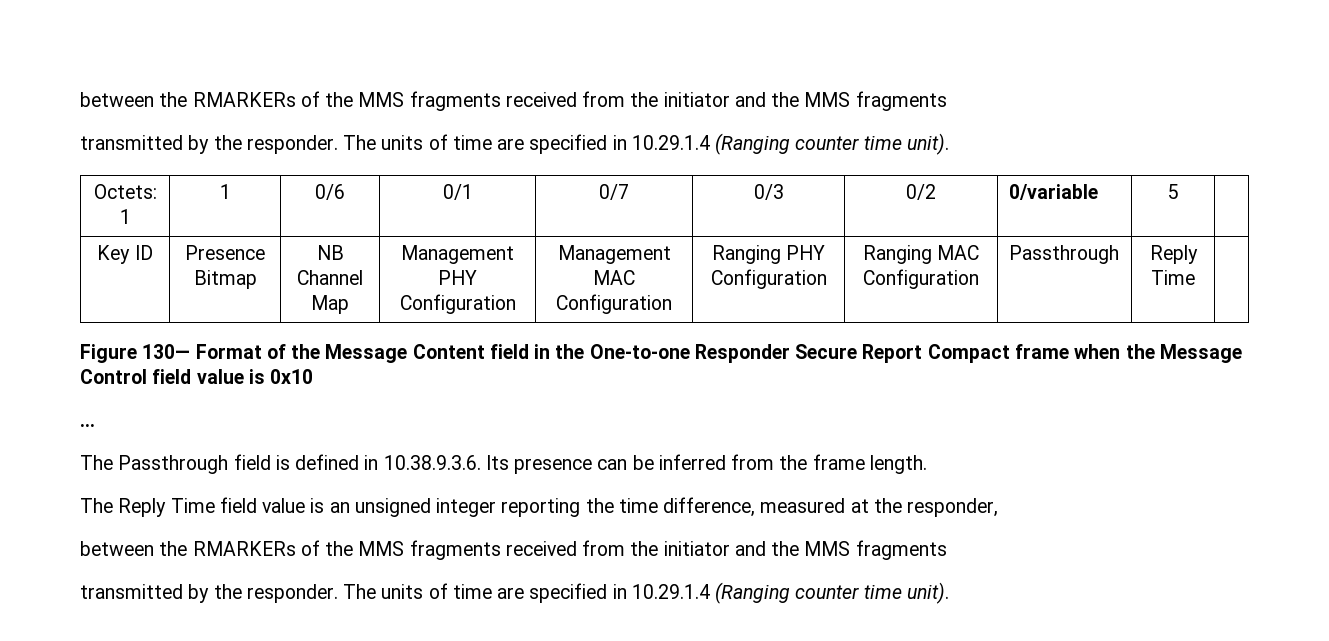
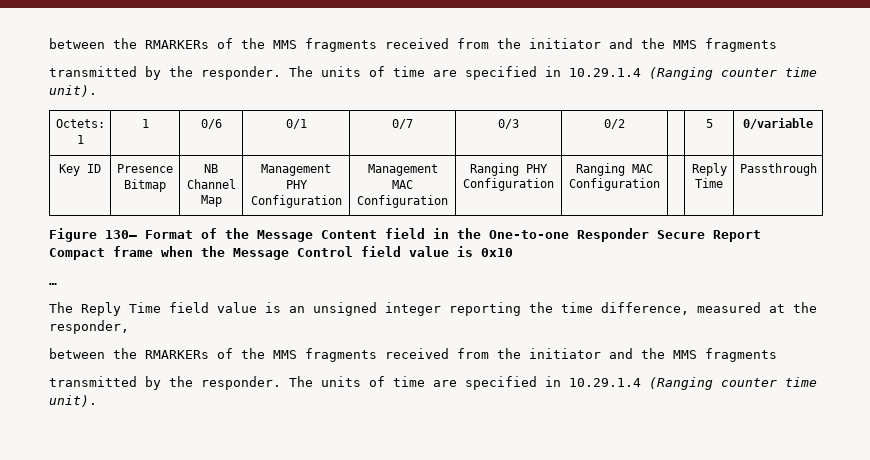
[1008,184,1098,200] 0/variable -> (625, 124) none
(1179, 191) none -> [743,118,813,129] 0/variable
[1008,245,1119,264] Passthrough -> (660, 184) none
(1195, 277) none -> [739,163,817,176] Passthrough
[80,454,927,474] // The Passthrough field is defined in 10.38.9.3.6. Its presence can be inferred from the frame length. -> (57, 284) none

